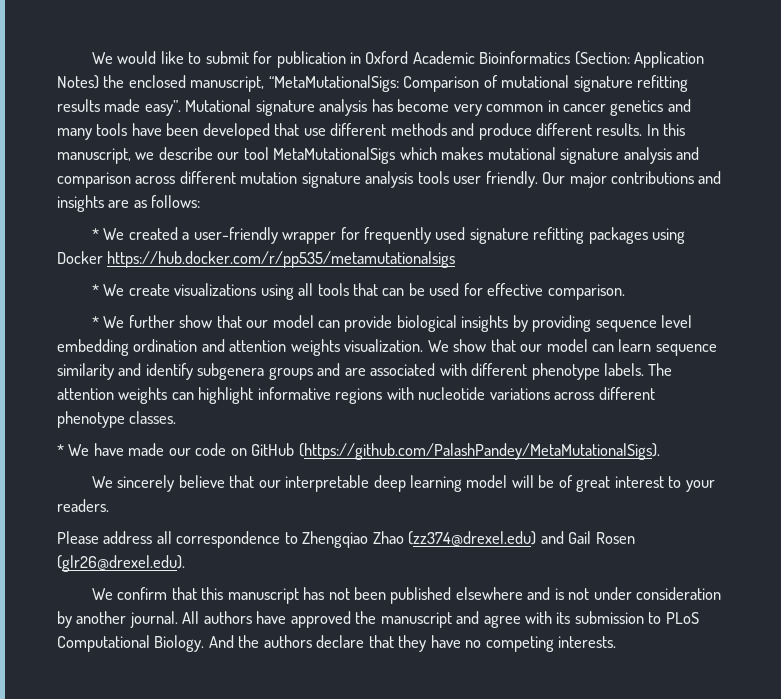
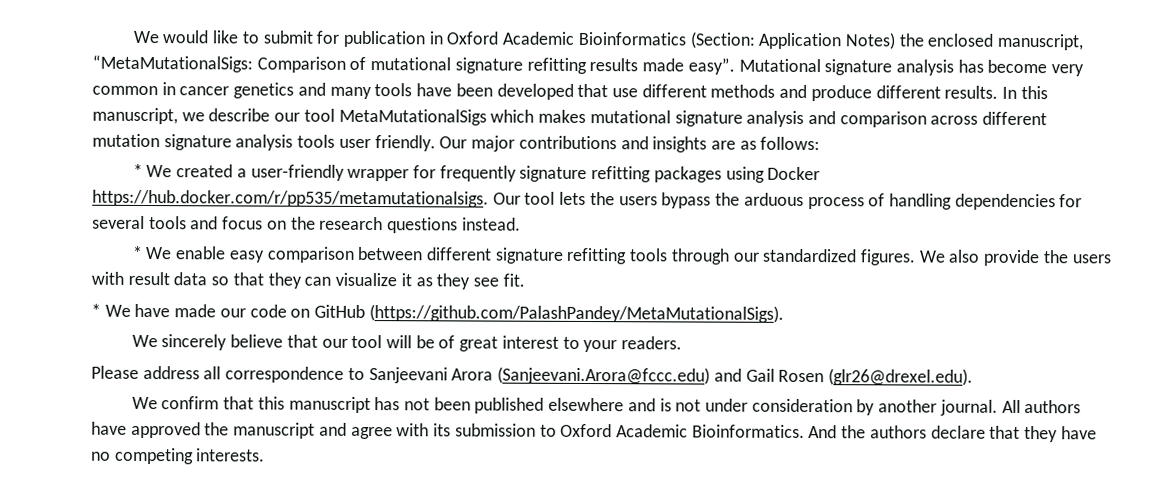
[435,227,466,240] used -> (517, 173) none
[107,251,456,268] [91,283,625,300] [91,315,693,332] [57,339,717,356] [57,363,673,380] [57,387,655,404] [57,411,177,428] https://hub.docker.com/r/pp535/metamutationalsigs // * We create visualizations using all tools that can be used for effective comparison. // * We further show that our model can provide biological insights by providing sequence level embedding ordination and attention weights visualization. We show that our model can learn sequence similarity and identify subgenera groups and are associated with different phenotype labels. The attention weights can highlight informative regions with nucleotide variations across different phenotype classes. -> [92,189,1083,211] [92,215,521,234] [131,245,1111,267] [91,271,525,290] https://hub.docker.com/r/pp535/metamutationalsigs. Our tool lets the users bypass the arduous process of handling dependencies for several tools and focus on the research questions instead. // * We enable easy comparison between different signature refitting tools through our standardized figures. We also provide the users with result data so that they can visualize it as they see fit.
[285,475,508,492] interpretable deep learning model -> [351,334,383,349] tool
[302,531,537,548] Zhengqiao Zhao (zz374@drexel.edu) -> [368,366,711,385] Sanjeevani Arora (Sanjeevani.Arora@fccc.edu)
[665,612,699,624] [57,635,205,652] PLoS Computational Biology. -> [560,423,805,438] Oxford Academic Bioinformatics.

